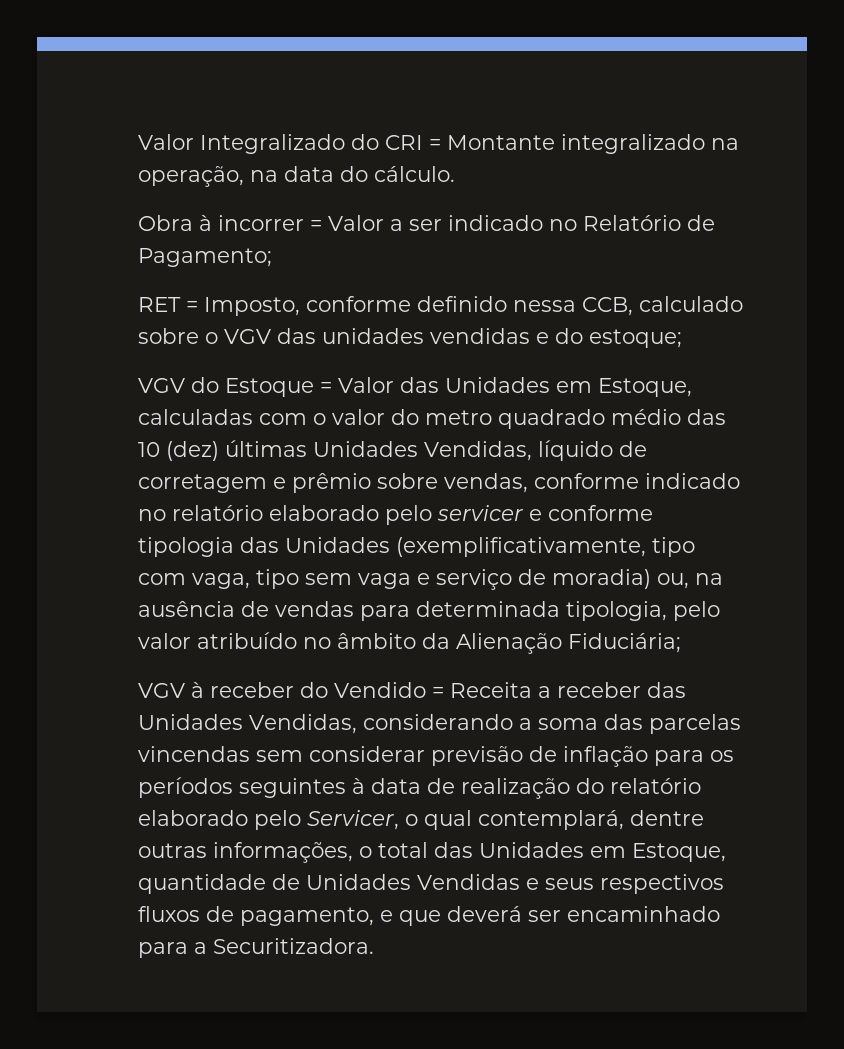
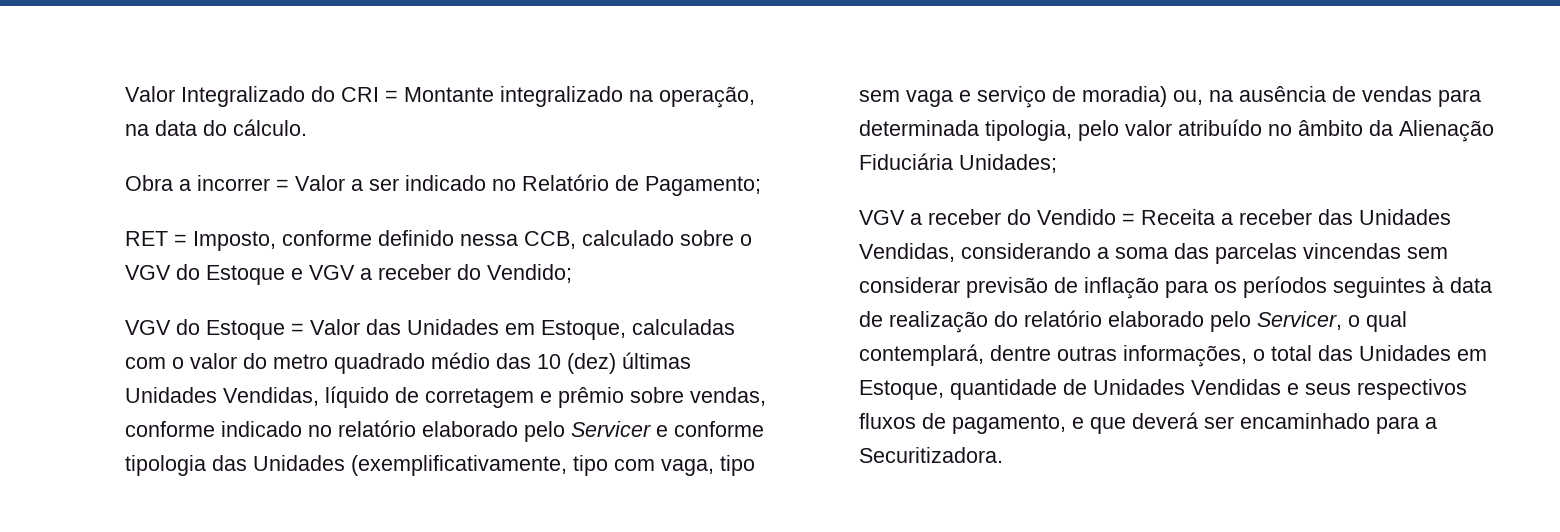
[199,215,213,231] à -> [179,179,192,191] a
[277,328,683,348] das unidades vendidas e do estoque; -> [176,264,573,285] do Estoque e VGV a receber do Vendido;
[437,505,524,521] servicer -> [571,421,652,437] Servicer
[568,633,682,653] [138,682,205,698] Fiduciária; // VGV à -> [859,153,1058,173] [859,210,923,225] Fiduciária Unidades; // VGV a

